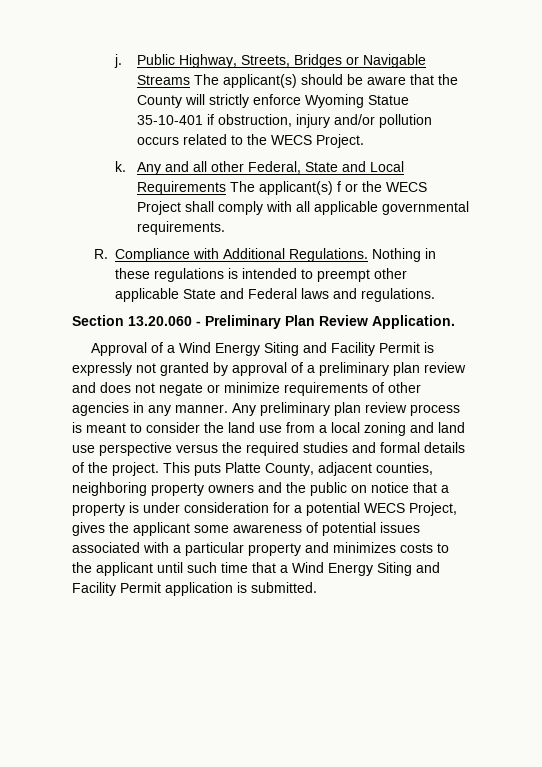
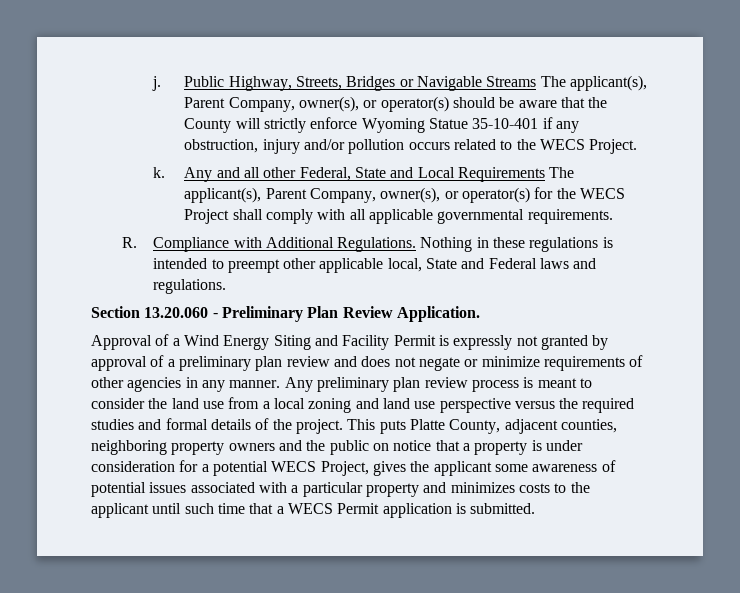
[223,74,298,88] applicant(s) -> [569,75,647,91] [184,96,449,112] applicant(s), Parent Company, owner(s), or operator(s)
(215, 119) none -> [555,121,579,133] any
[259,181,359,195] applicant(s) f or -> [184,187,554,203] applicant(s), Parent Company, owner(s), or operator(s) for
(180, 295) none -> [387,258,422,272] local,
[292,562,440,576] [72,582,116,596] Wind Energy Siting and Facility -> [287,503,333,514] WECS

